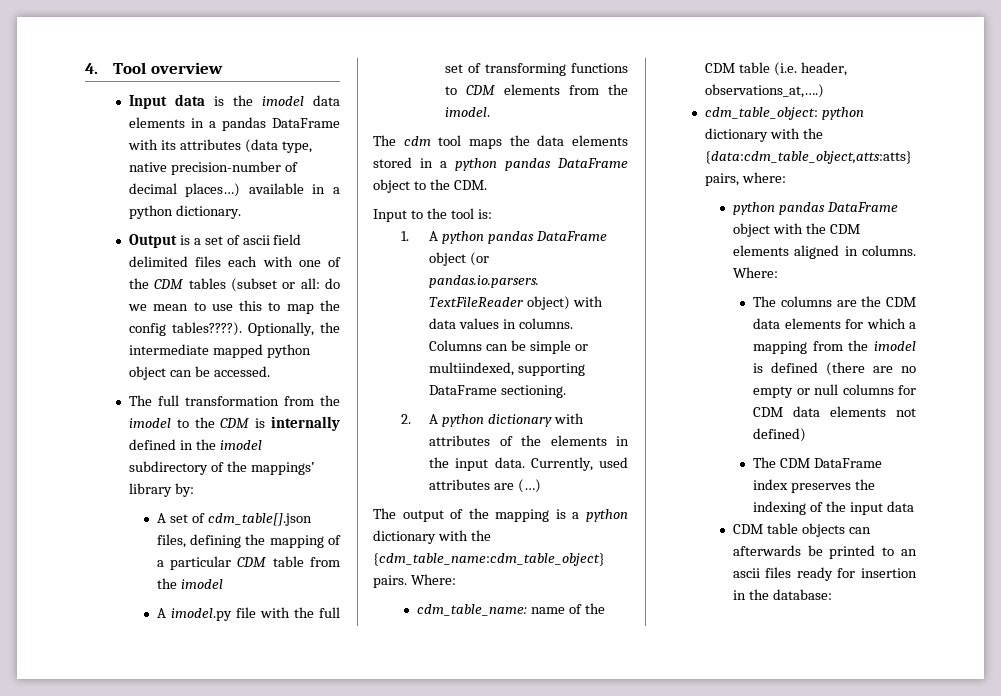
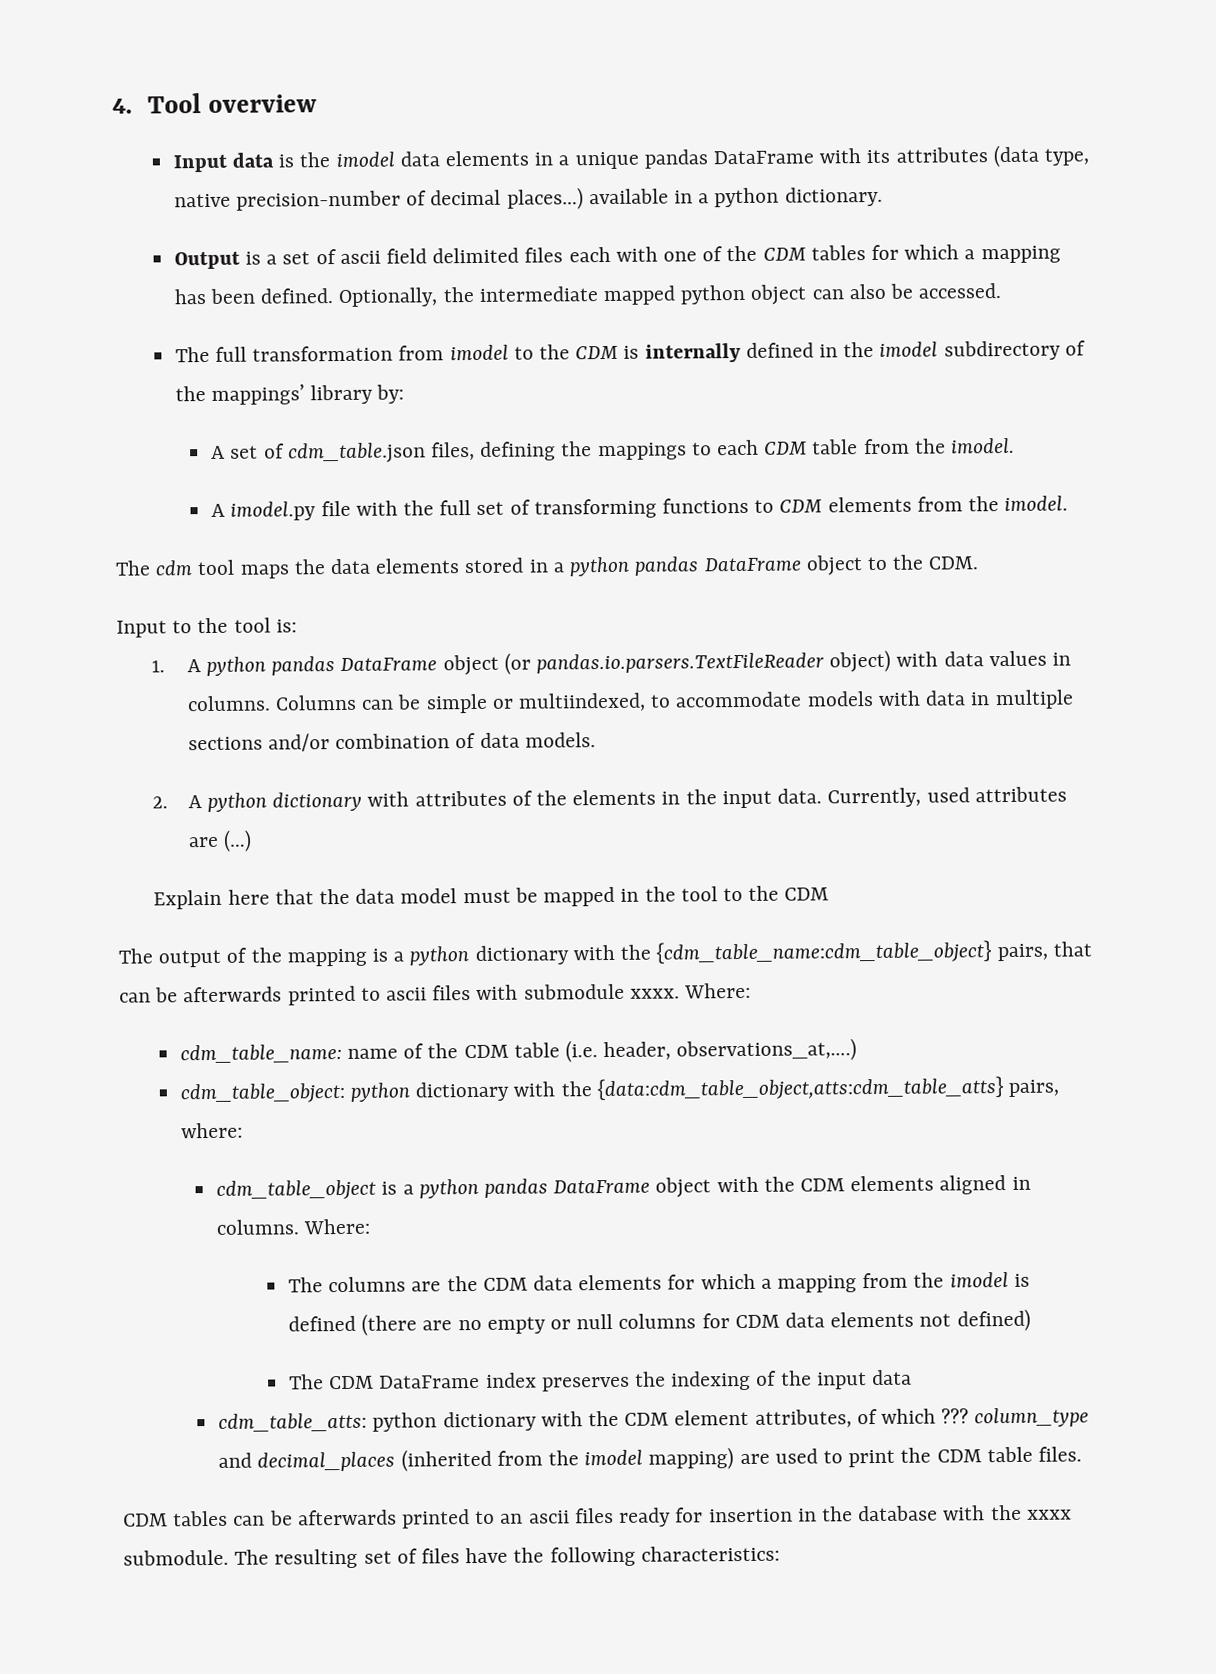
(216, 124) none -> [574,151,639,170] unique
[230,278,340,292] [127,300,340,314] [128,322,242,336] (subset or all: do we mean to use this to map the config tables????). -> [871,244,1061,264] [173,288,334,305] for which a mapping has been defined.
(192, 373) none -> [848,283,886,300] also
[320,395,341,406] the -> (445, 353) none
[207,513,312,526] cdm_table[].json -> [287,442,426,464] cdm_table.json
[269,535,342,548] [156,556,232,570] mapping of a particular -> [597,439,759,461] mappings to each
[180,579,223,589] imodel -> [951,437,1016,454] imodel.
[517,363,585,376] [428,385,566,398] supporting DataFrame sectioning. -> [650,689,1074,710] [187,732,596,752] to accommodate models with data in multiple sections and/or combination of data models.
(541, 486) none -> [153,885,830,910] // Explain here that the data model must be mapped in the tool to the CDM
[373,575,407,588] pairs. -> [996,941,1092,962] [119,983,680,1006] pairs, that can be afterwards printed to ascii files with submodule xxxx.
[704,151,912,164] {data:cdm_table_object,atts:atts} -> [596,1076,1004,1101] {data:cdm_table_object,atts:cdm_table_atts}
(786, 177) none -> [216,1179,414,1200] cdm_table_object is a
[732,523,871,537] [732,545,823,556] CDM table objects can afterwards be -> [218,1407,1090,1432] [218,1446,1083,1472] [123,1509,397,1527] cdm_table_atts: python dictionary with the CDM element attributes, of which ??? column_type and decimal_places (inherited from the imodel mapping) are used to print the CDM table files. // CDM tables can be afterwards
[772,589,832,600] database: -> [858,1504,1072,1522] [123,1545,780,1569] database with the xxxx submodule. The resulting set of files have the following characteristics:

